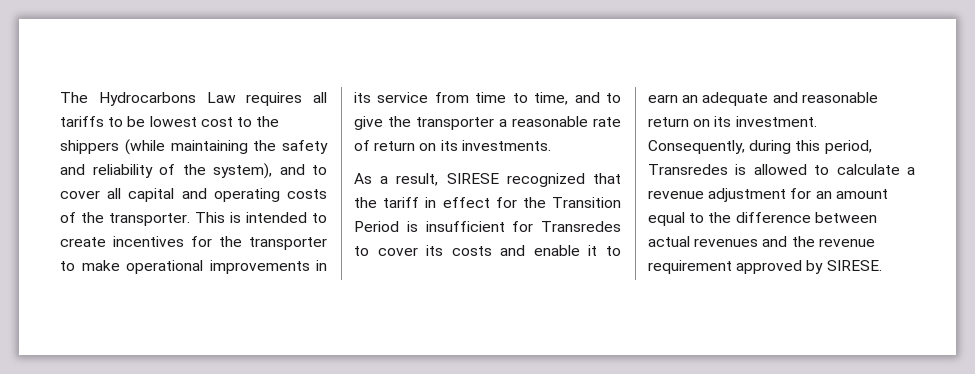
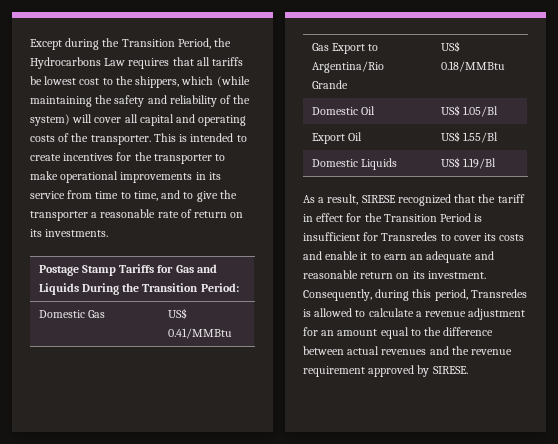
[60,92,88,103] The -> [30,38,232,50] Except during the Transition Period, the
(303, 99) none -> [172,57,194,66] that
[108,117,124,127] to -> (244, 61) none
[60,140,119,154] shippers -> [135,76,214,88] shippers, which
[213,163,327,179] system), and to -> [30,114,93,126] system) will
(551, 145) none -> [38,264,217,276] [38,283,239,295] [38,310,105,318] [167,308,187,319] [167,328,232,339] [311,43,379,54] [311,61,384,73] [311,80,348,89] [440,41,460,52] [440,61,505,72] [311,106,375,115] [440,105,498,117] [311,132,362,144] [440,131,498,143] [311,158,397,170] [440,157,496,169] // Postage Stamp Tariffs for Gas and Liquids During the Transition Period: // Domestic Gas | US$ 0.41/MMBtu // Gas Export to Argentina/Rio Grande | US$ 0.18/MMBtu // Domestic Oil | US$ 1.05/Bl // Export Oil | US$ 1.55/Bl // Domestic Liquids | US$ 1.19/Bl

